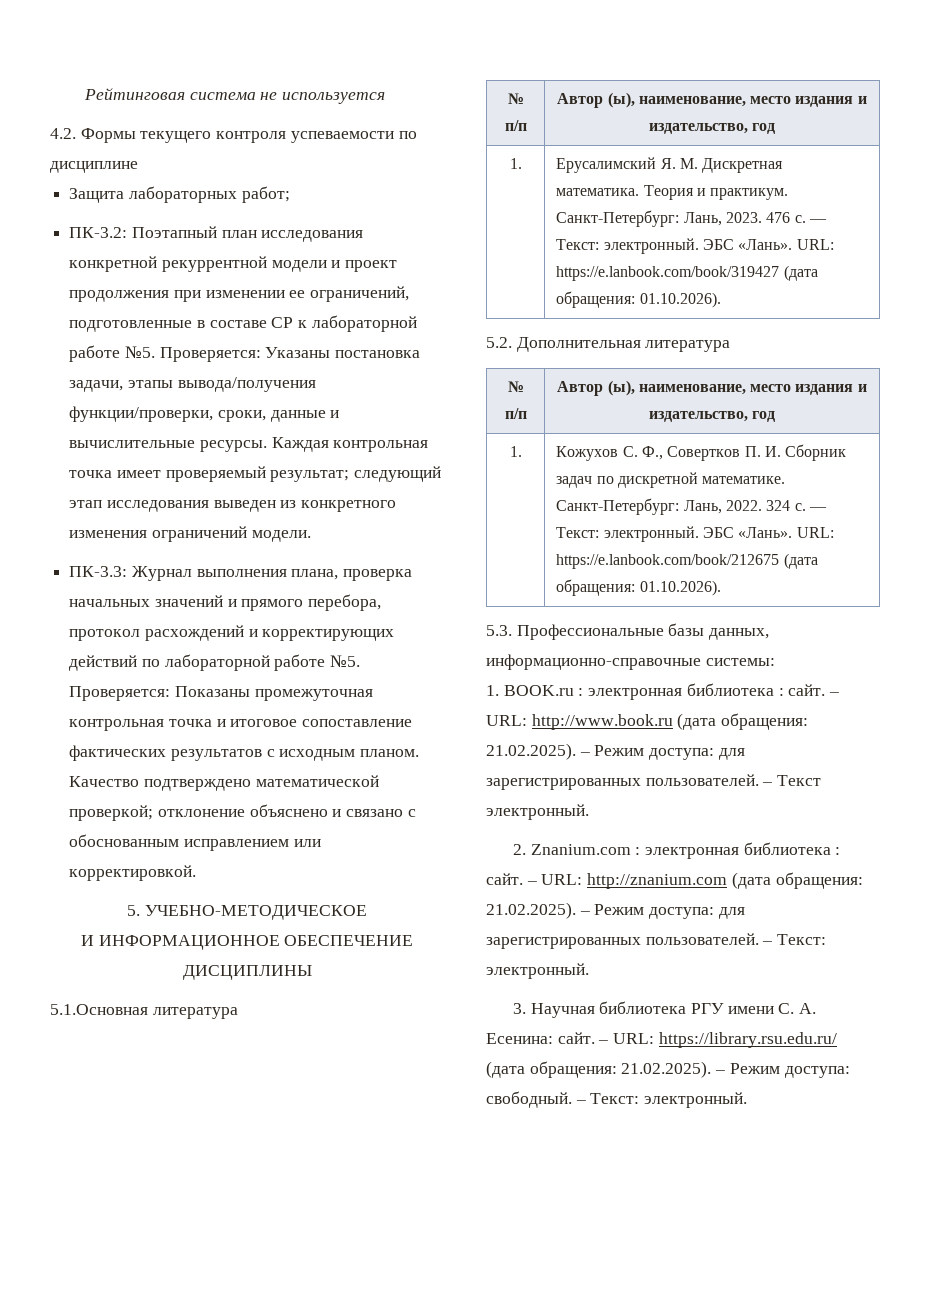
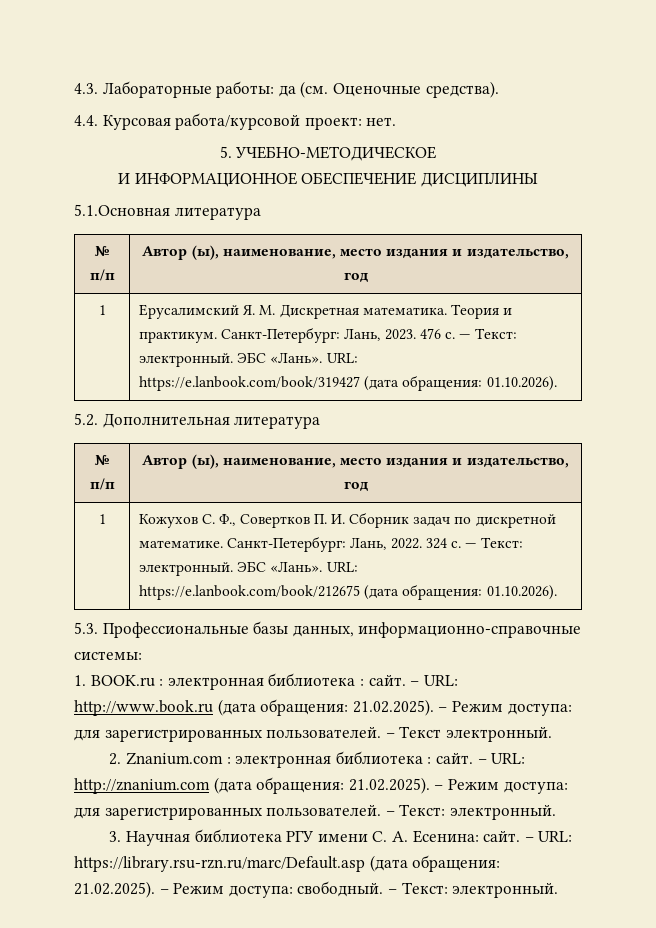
[83,88,386,104] [50,128,417,143] [50,161,138,173] [69,186,290,203] [69,226,364,242] [69,256,398,272] [69,286,410,302] [69,315,417,332] [69,345,421,362] [69,377,316,392] [69,406,340,422] [69,437,429,452] [69,466,442,482] [69,500,397,512] [69,526,311,542] [69,566,413,581] [69,594,382,611] [69,625,395,641] [69,654,361,671] [69,686,373,701] [69,719,413,731] [69,745,420,761] [69,775,379,791] [69,804,416,821] [69,834,321,851] [69,865,197,881] Рейтинговая система не используется // 4.2. Формы текущего контроля успеваемости по дисциплине // Защита лабораторных работ; // ПК-3.2: Поэтапный план исследования конкретной рекуррентной модели и проект продолжения при изменении ее ограничений, подготовленные в составе СР к лабораторной работе №5. Проверяется: Указаны постановка задачи, этапы вывода/получения функции/проверки, сроки, данные и вычислительные ресурсы. Каждая контрольная точка имеет проверяемый результат; следующий этап исследования выведен из конкретного изменения ограничений модели. // ПК-3.3: Журнал выполнения плана, проверка начальных значений и прямого перебора, протокол расхождений и корректирующих действий по лабораторной работе №5. Проверяется: Показаны промежуточная контрольная точка и итоговое сопоставление фактических результатов с исходным планом. Качество подтверждено математической проверкой; отклонение объяснено и связано с обоснованным исправлением или корректировкой. -> [74,81,499,98] [74,113,397,130] 4.3. Лабораторные работы: да (см. Оценочные средства). // 4.4. Курсовая работа/курсовой проект: нет.
[509,158,522,169] 1. -> [98,305,106,315] 1
[509,446,522,457] 1. -> [98,514,106,524] 1
[658,1032,837,1048] https://library.rsu.edu.ru/ -> [74,856,365,872] https://library.rsu-rzn.ru/marc/Default.asp

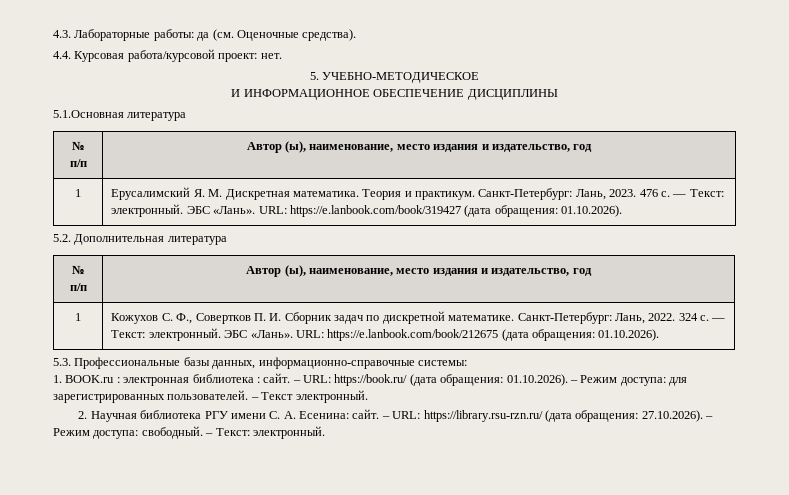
[74,699,434,716] http://www.book.ru (дата обращения: 21.02.2025). -> [334,374,568,386] https://book.ru/ (дата обращения: 01.10.2026).
[125,751,526,768] [74,777,568,794] [74,804,556,820] [109,831,122,842] Znanium.com : электронная библиотека : сайт. – URL: http://znanium.com (дата обращения: 21.02.2025). – Режим доступа: для зарегистрированных пользователей. – Текст: электронный. // 3. -> (88, 415) none
[74,855,501,872] [74,881,155,898] https://library.rsu-rzn.ru/marc/Default.asp (дата обращения: 21.02.2025). -> [423,410,703,422] https://library.rsu-rzn.ru/ (дата обращения: 27.10.2026).

